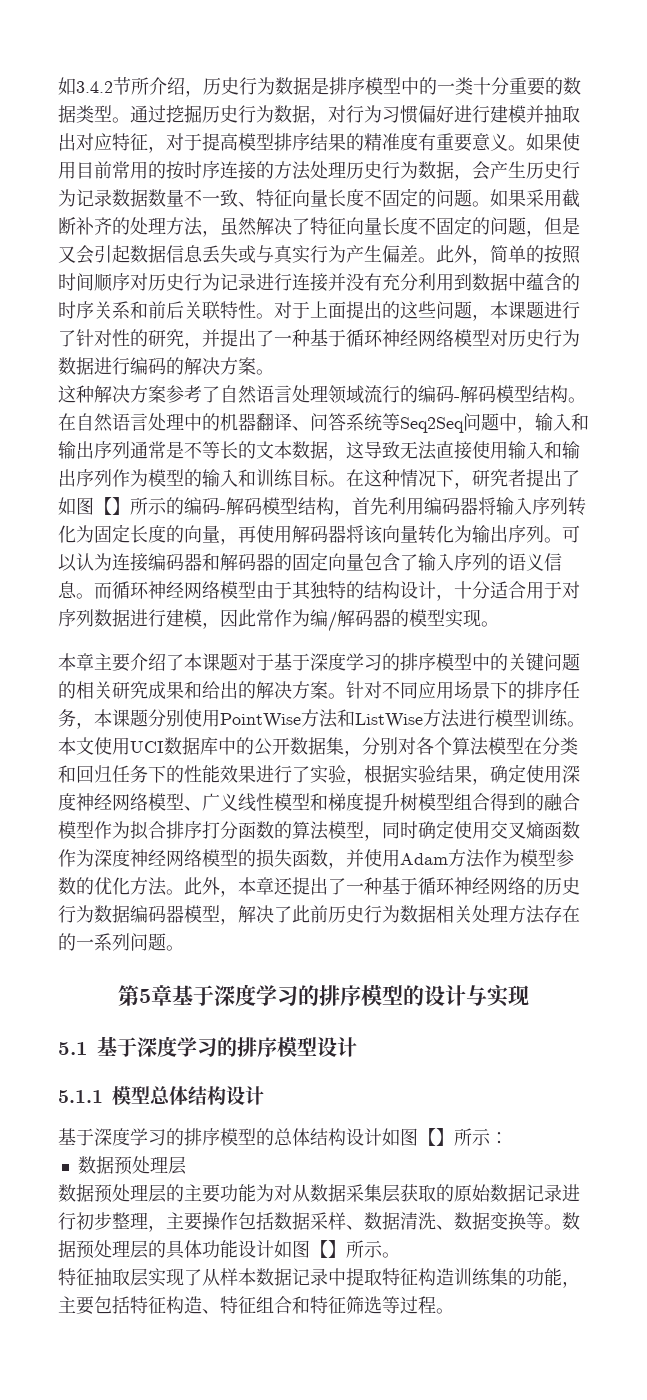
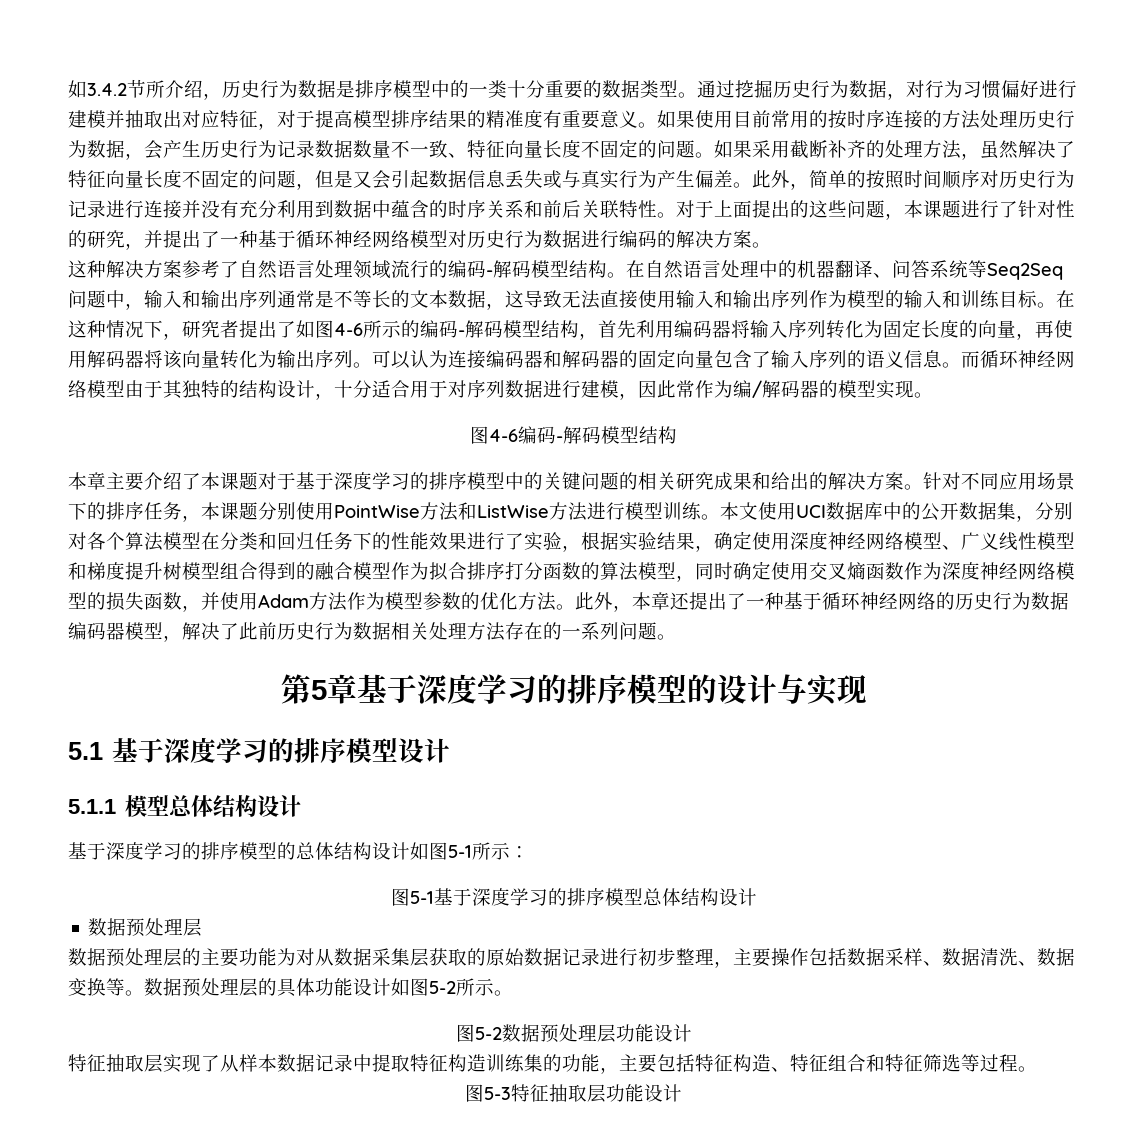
[94,497,130,515] 【】 -> [334,323,363,336] 4-6
(499, 624) none -> [470,426,677,444] // 图4-6编码-解码模型结构
[418,1128,454,1146] 【】 -> [448,845,472,858] 5-1
(508, 1138) none -> [390,888,757,906] // 图5-1基于深度学习的排序模型总体结构设计
[310,1240,346,1258] 【】 -> [429,981,456,994] 5-2
(400, 1255) none -> [455,1024,692,1043] // 图5-2数据预处理层功能设计
(454, 1311) none -> [465,1084,682,1103] // 图5-3特征抽取层功能设计

